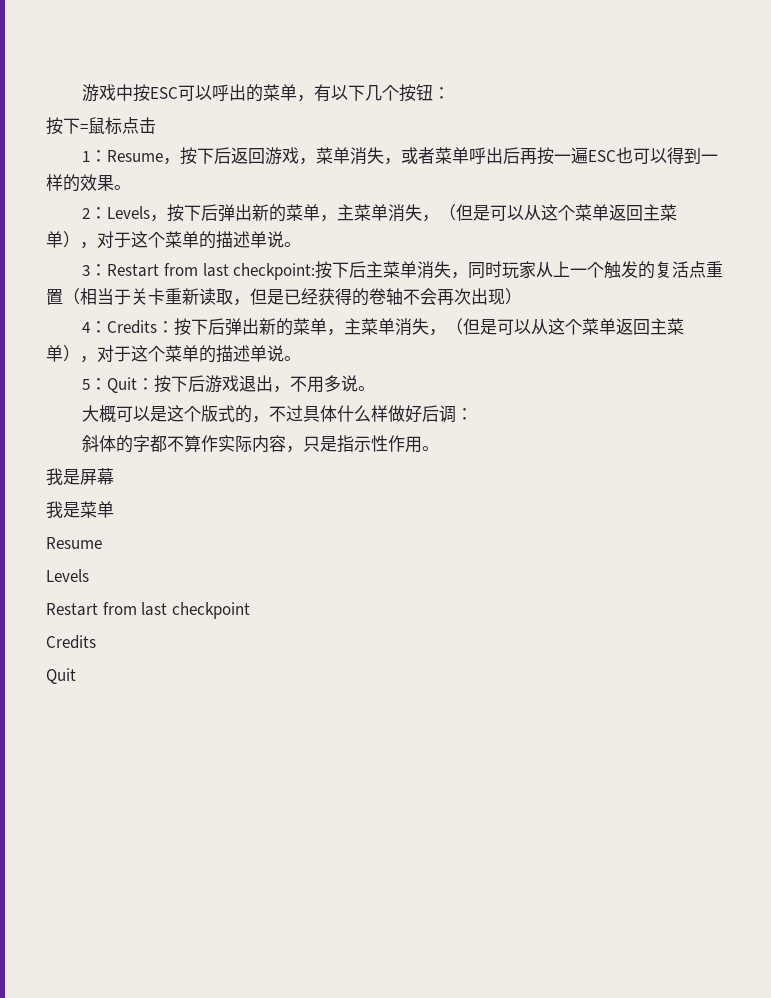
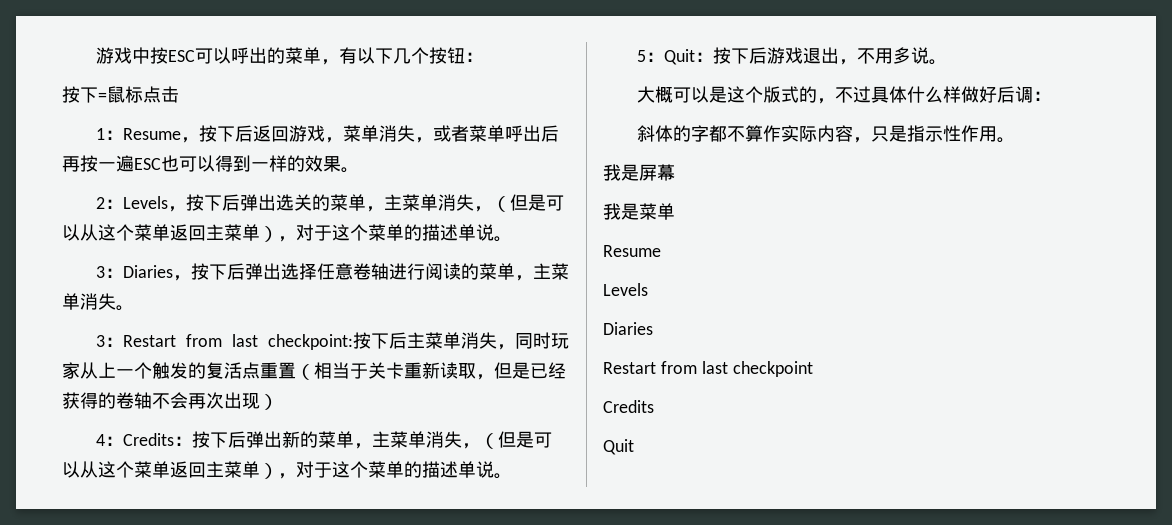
[252,204,270,221] 新 -> [275,194,312,211] 选关
(301, 244) none -> [95,263,569,281] [62,293,134,311] // 3：Diaries，按下后弹出选择任意卷轴进行阅读的菜单，主菜单消失。
(89, 575) none -> [603,322,653,335] // Diaries

